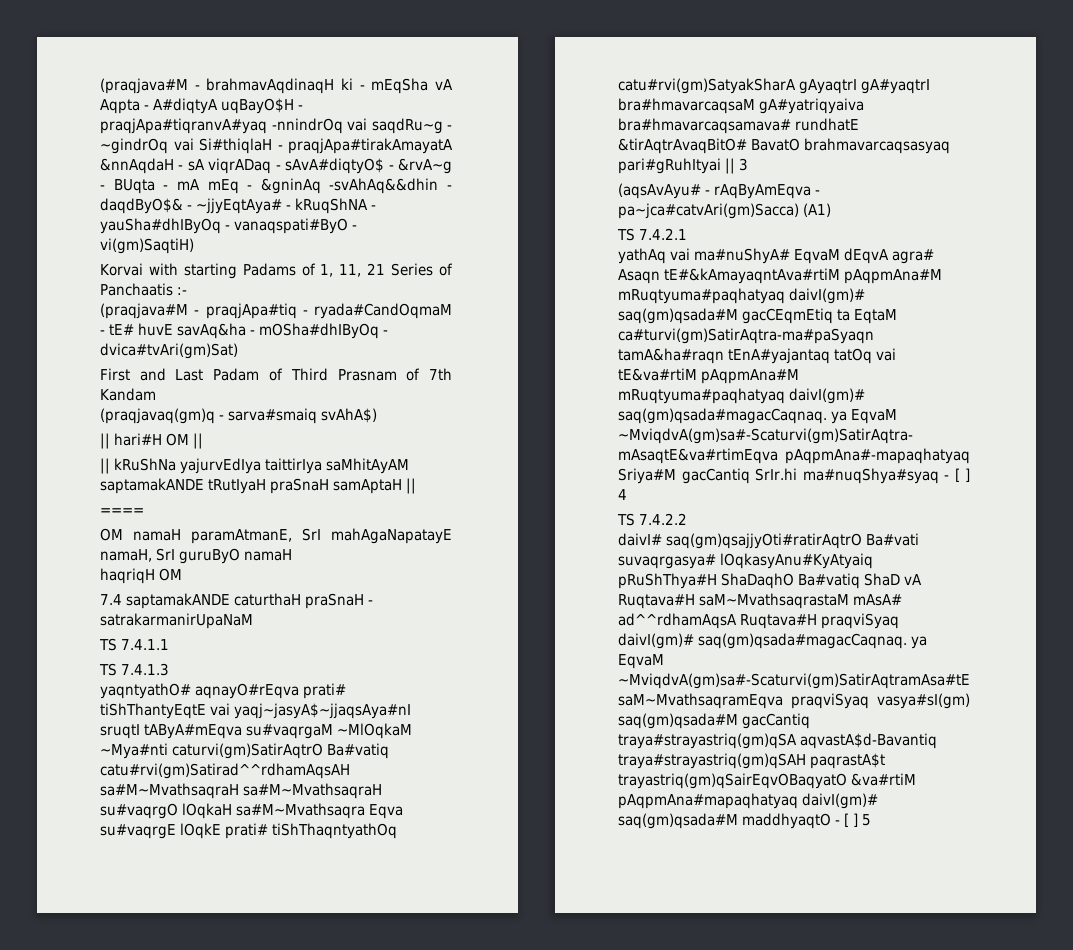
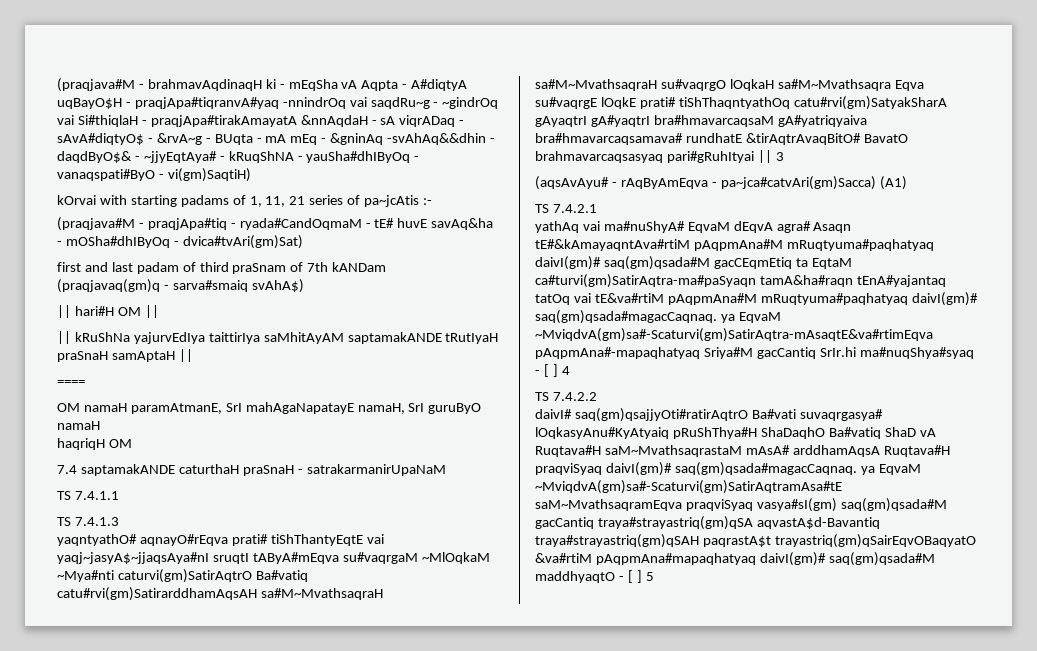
[100,263,143,276] Korvai -> [57,195,96,205] kOrvai
[242,263,296,276] Padams -> [180,195,229,207] padams
[391,263,454,276] [100,283,173,296] Series of Panchaatis -> [309,195,420,207] series of pa~jcAtis
[100,368,397,381] First and Last Padam of Third Prasnam -> [57,262,287,274] first and last padam of third praSnam
[100,388,156,401] Kandam -> [332,262,387,272] kANDam
[100,763,350,779] catu#rvi(gm)Satirad^^rdhamAqsAH -> [57,587,257,601] catu#rvi(gm)SatirarddhamAqsAH
[618,613,737,629] ad^^rdhamAqsA -> [792,445,880,457] arddhamAqsA

